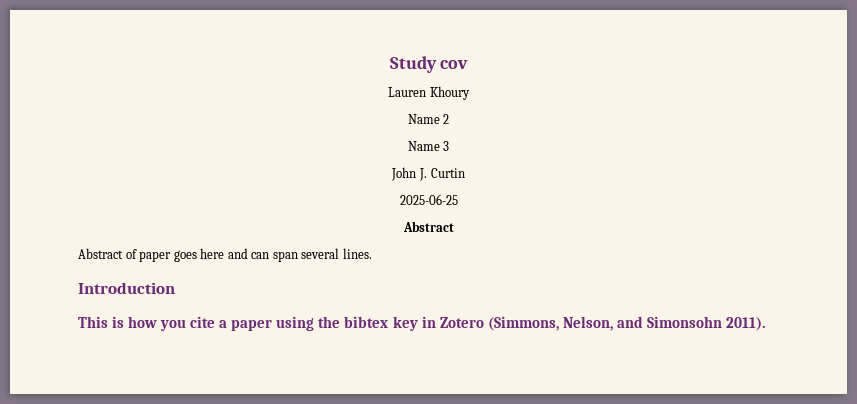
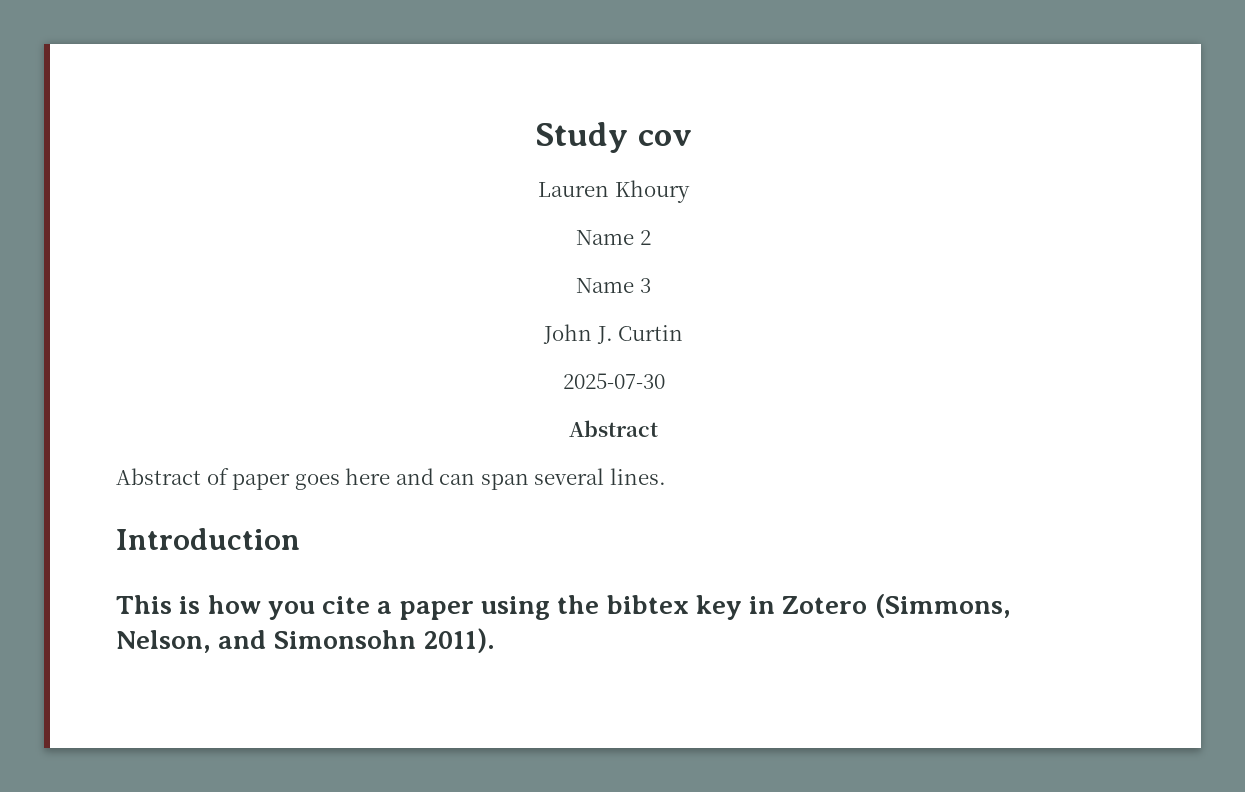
[399,194,458,205] 2025-06-25 -> [562,373,665,389] 2025-07-30

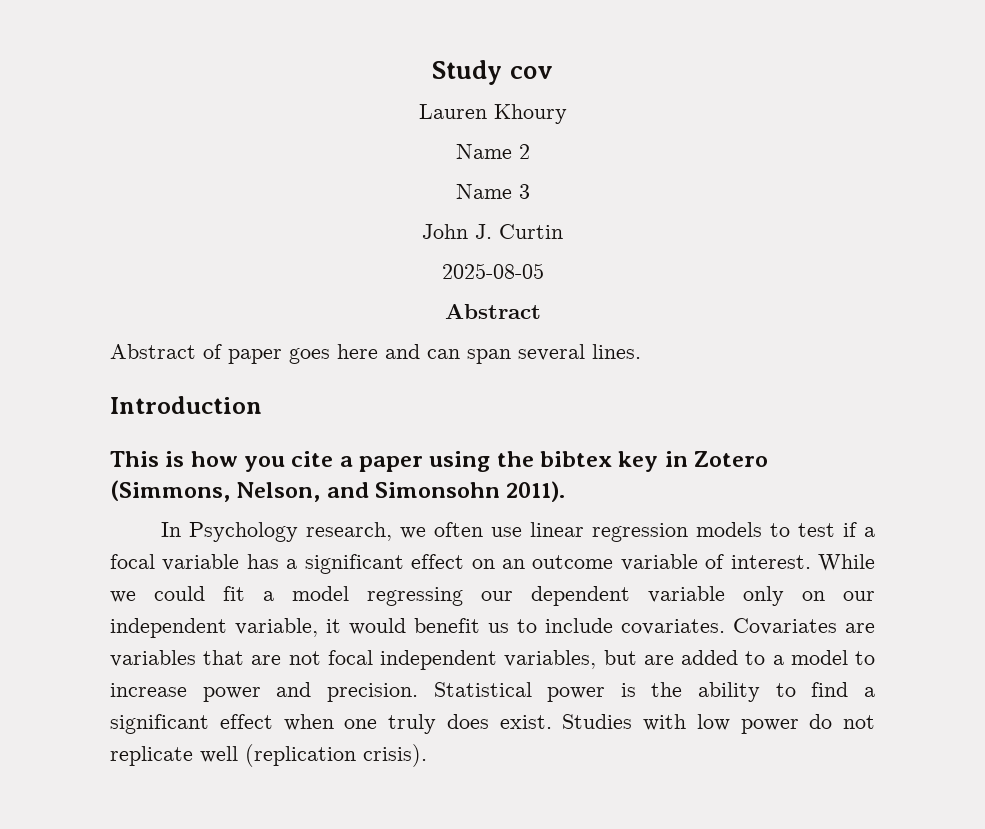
[562,373,665,389] 2025-07-30 -> [441,263,544,279] 2025-08-05
(495, 640) none -> [160,522,875,542] [110,554,875,574] [110,586,875,606] [110,618,875,638] [110,650,876,670] [110,682,875,702] [110,714,875,734] [110,744,427,767] // In Psychology research, we often use linear regression models to test if a focal variable has a significant effect on an outcome variable of interest. While we could fit a model regressing our dependent variable only on our independent variable, it would benefit us to include covariates. Covariates are variables that are not focal independent variables, but are added to a model to increase power and precision. Statistical power is the ability to find a significant effect when one truly does exist. Studies with low power do not replicate well (replication crisis).

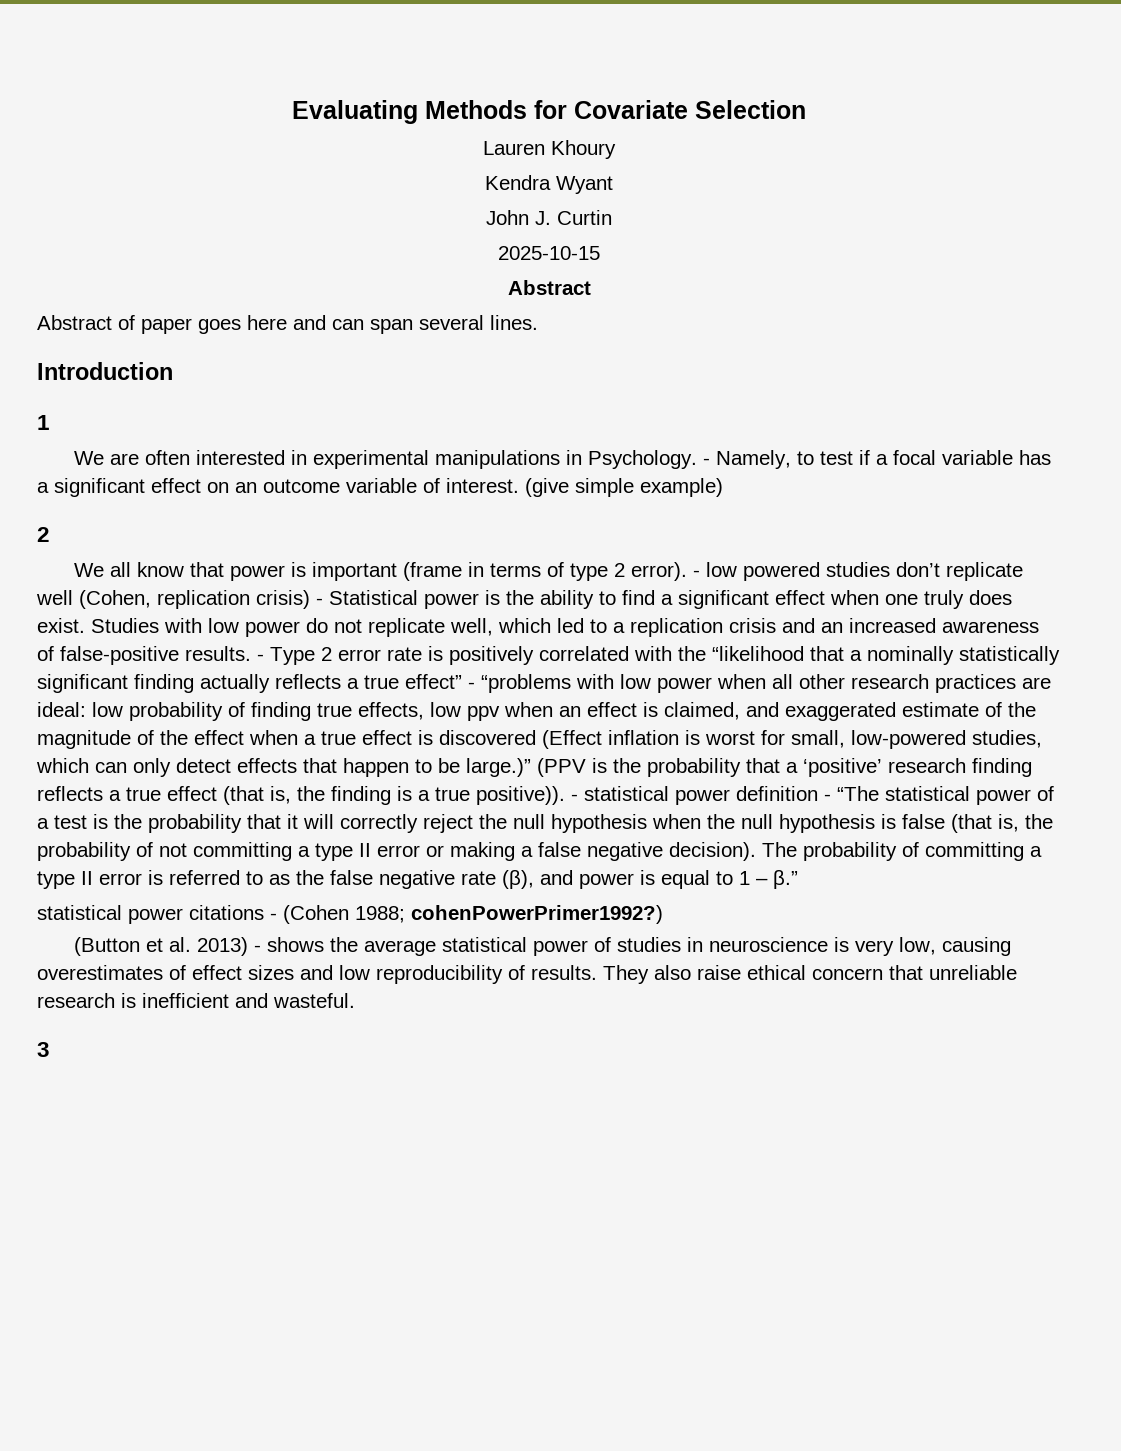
[432,60,553,85] [418,104,567,124] [455,144,530,159] [455,184,530,199] Study cov // Lauren Khoury // Name 2 // Name 3 -> [292,100,806,124] [483,140,616,159] [485,175,613,194] Evaluating Methods for Covariate Selection // Lauren Khoury // Kendra Wyant
[441,263,544,279] 2025-08-05 -> [498,246,600,260] 2025-10-15
[110,451,769,472] [110,480,566,502] [160,522,762,542] This is how you cite a paper using the bibtex key in Zotero (Simmons, Nelson, and Simonsohn 2011). // In Psychology research, we often use linear regression models -> [37,415,50,430] [73,450,791,469] 1 // We are often interested in experimental manipulations in Psychology. - Namely,
[817,554,875,571] [110,586,875,606] [110,618,875,638] [110,650,876,670] [110,682,418,702] While we could fit a model regressing our dependent variable only on our independent variable, it would benefit us to include covariates. Covariates are variables that are not focal independent variables, but are added to a model to increase power and precision. -> [525,478,723,497] [37,527,50,542] [73,562,1023,581] [36,590,323,609] (give simple example) // 2 // We all know that power is important (frame in terms of type 2 error). - low powered studies don’t replicate well (Cohen, replication crisis) -
[200,744,427,767] well (replication crisis). -> [450,618,1039,637] [37,646,1060,665] [37,674,1051,693] [37,702,1036,721] [37,730,1042,749] [36,758,1032,777] [37,786,1054,805] [37,814,1053,833] [37,842,1042,861] [37,870,798,889] [37,905,663,924] [73,937,1011,956] [37,965,1017,984] [37,993,355,1008] [37,1042,50,1057] well, which led to a replication crisis and an increased awareness of false-positive results. - Type 2 error rate is positively correlated with the “likelihood that a nominally statistically significant finding actually reflects a true effect” - “problems with low power when all other research practices are ideal: low probability of finding true effects, low ppv when an effect is claimed, and exaggerated estimate of the magnitude of the effect when a true effect is discovered (Effect inflation is worst for small, low-powered studies, which can only detect effects that happen to be large.)” (PPV is the probability that a ‘positive’ research finding reflects a true effect (that is, the finding is a true positive)). - statistical power definition - “The statistical power of a test is the probability that it will correctly reject the null hypothesis when the null hypothesis is false (that is, the probability of not committing a type II error or making a false negative decision). The probability of committing a type II error is referred to as the false negative rate (β), and power is equal to 1 – β.” // statistical power citations - (Cohen 1988; cohenPowerPrimer1992?) // (Button et al. 2013) - shows the average statistical power of studies in neuroscience is very low, causing overestimates of effect sizes and low reproducibility of results. They also raise ethical concern that unreliable research is inefficient and wasteful. // 3

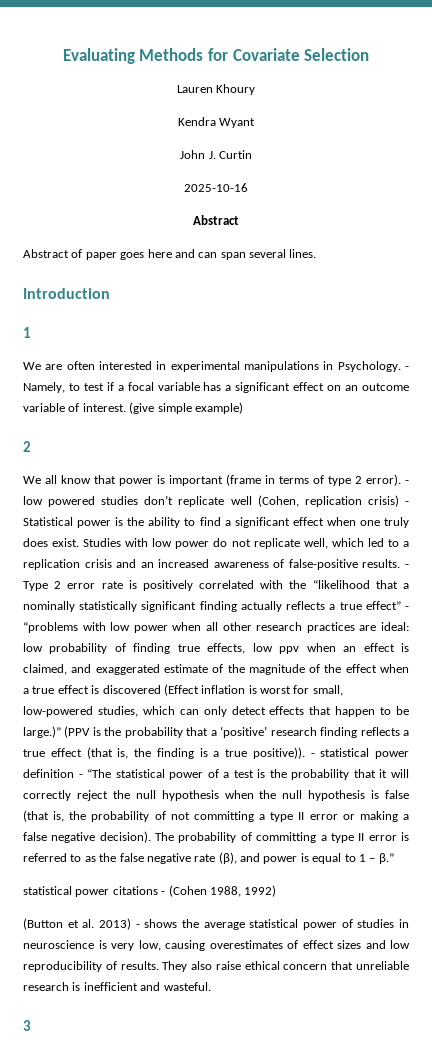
[498,246,600,260] 2025-10-15 -> [184,183,248,192] 2025-10-16
[355,905,663,924] 1988; cohenPowerPrimer1992?) -> [209,885,277,897] 1988, 1992)

